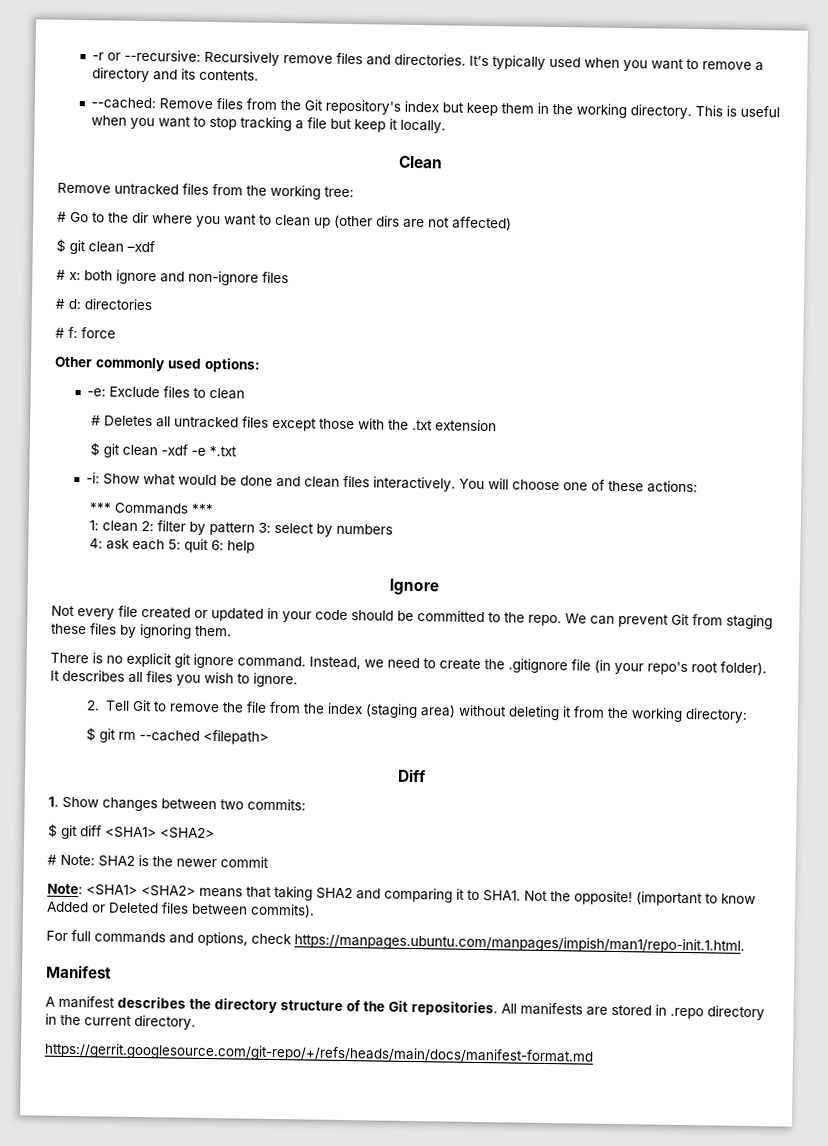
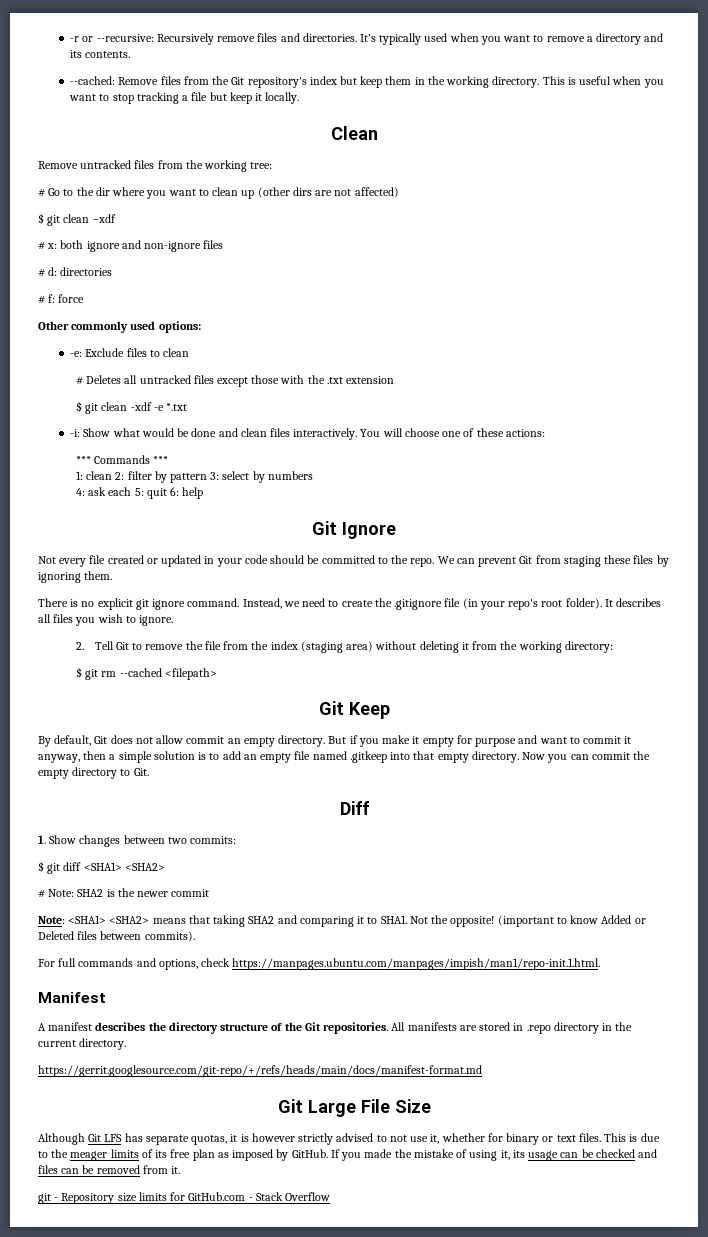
(256, 547) none -> [312,521,337,535] Git
(270, 737) none -> [318,701,390,719] [38,735,632,747] [38,751,651,763] [38,767,149,779] // Git Keep // By default, Git does not allow commit an empty directory. But if you make it empty for purpose and want to commit it anyway, then a simple solution is to add an empty file named .gitkeep into that empty directory. Now you can commit the empty directory to Git.
(594, 1053) none -> [277,1099,431,1117] [38,1133,660,1145] [38,1149,658,1161] [38,1165,181,1174] [38,1192,331,1204] // Git Large File Size // Although Git LFS has separate quotas, it is however strictly advised to not use it, whether for binary or text files. This is due to the meager limits of its free plan as imposed by GitHub. If you made the mistake of using it, its usage can be checked and files can be removed from it. // git - Repository size limits for GitHub.com - Stack Overflow

